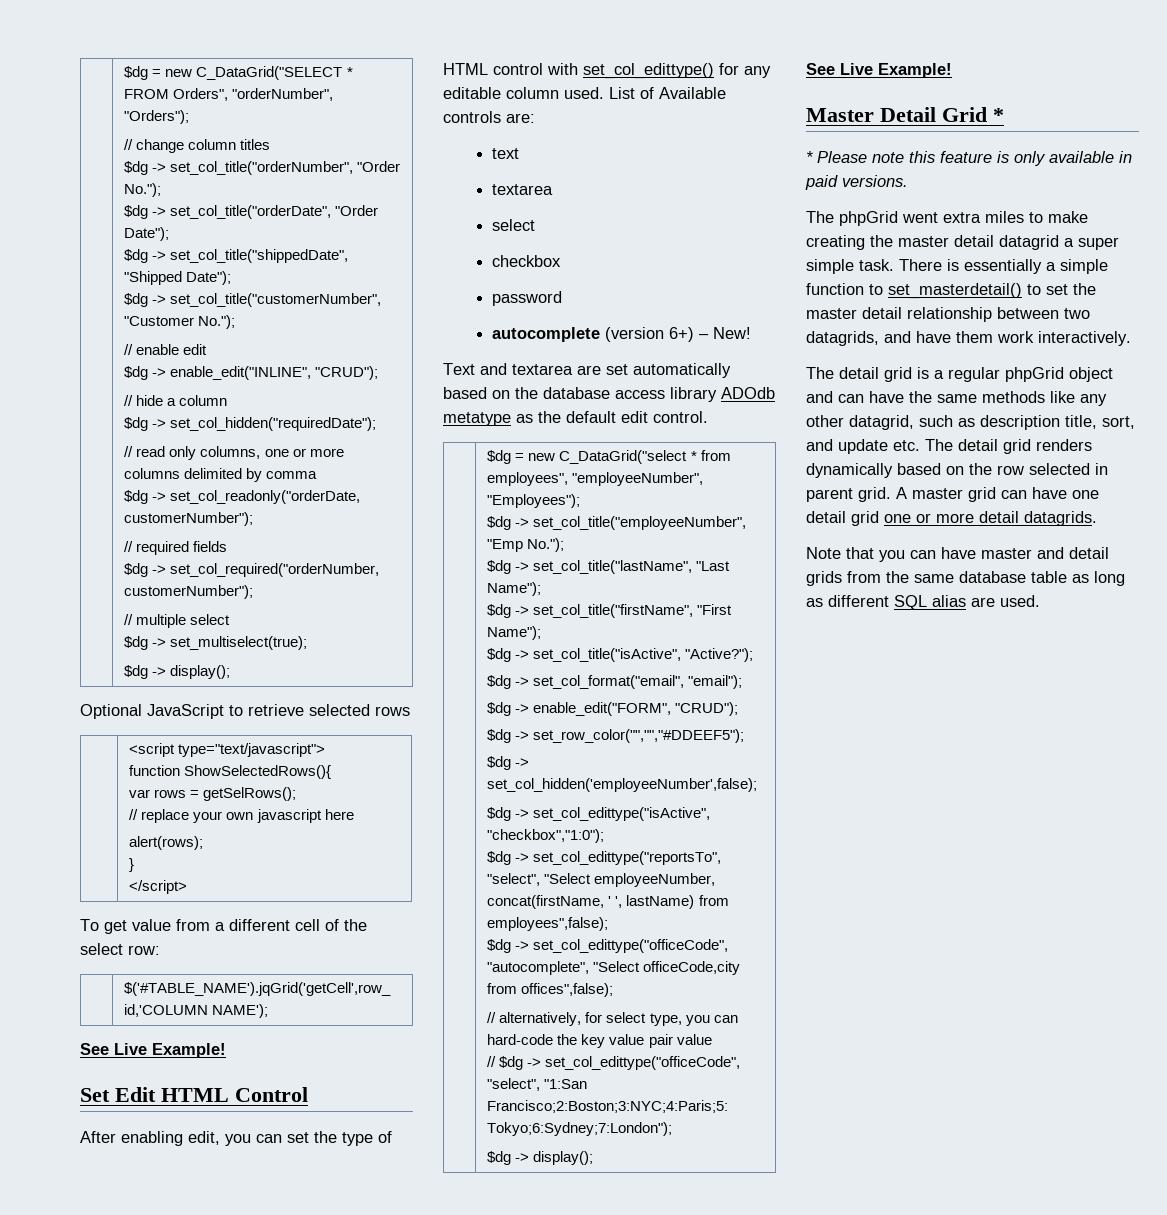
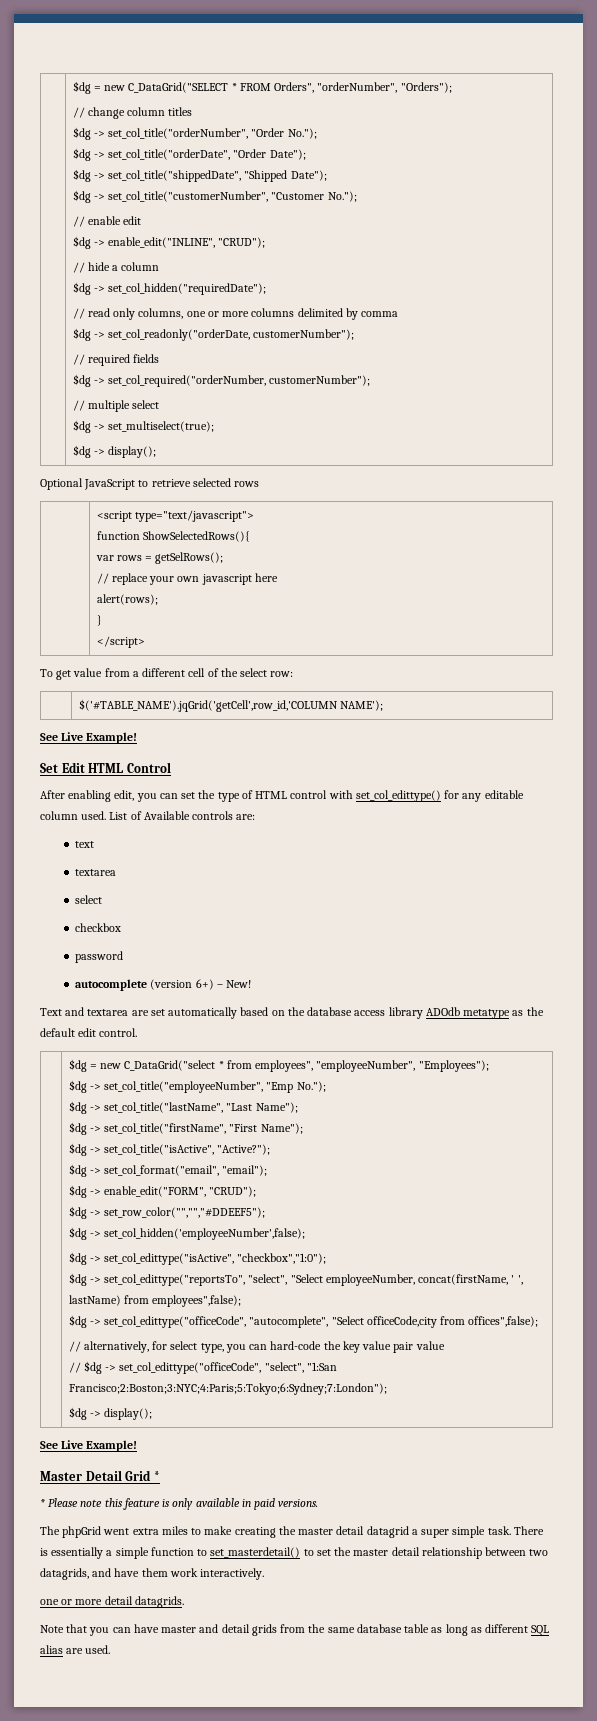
[806,367,1113,382] [806,391,1107,406] [806,415,1135,430] [806,439,1092,454] [806,463,1108,478] [806,487,1099,502] [806,511,879,526] The detail grid is a regular phpGrid object and can have the same methods like any other datagrid, such as description title, sort, and update etc. The detail grid renders dynamically based on the row selected in parent grid. A master grid can have one detail grid -> (265, 1574) none

